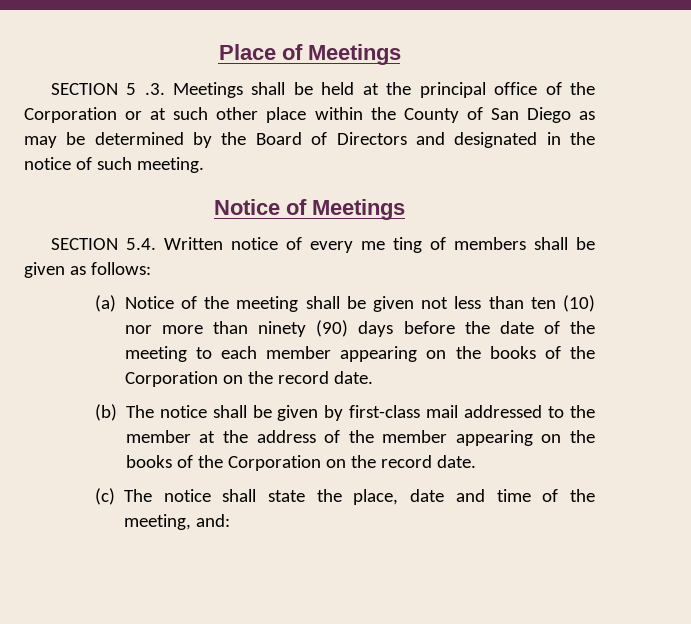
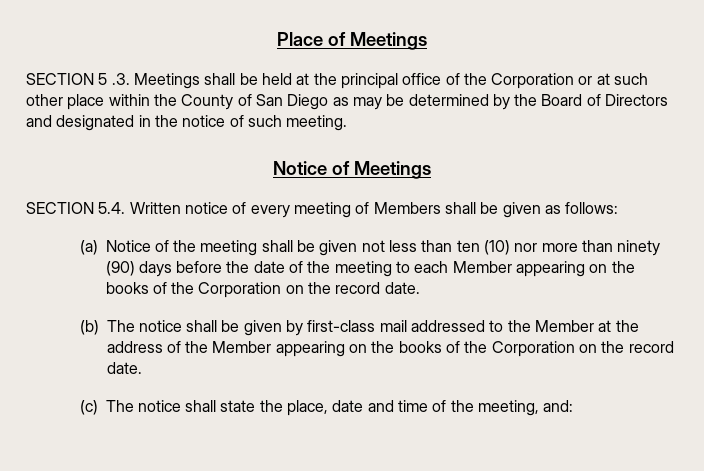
[360,237,526,253] me ting of members -> [293,202,441,218] meeting of Members
[266,346,332,359] member -> [452,261,512,273] Member
[125,430,191,443] member -> [535,320,595,332] Member
[382,430,448,443] member -> [212,341,272,353] Member

